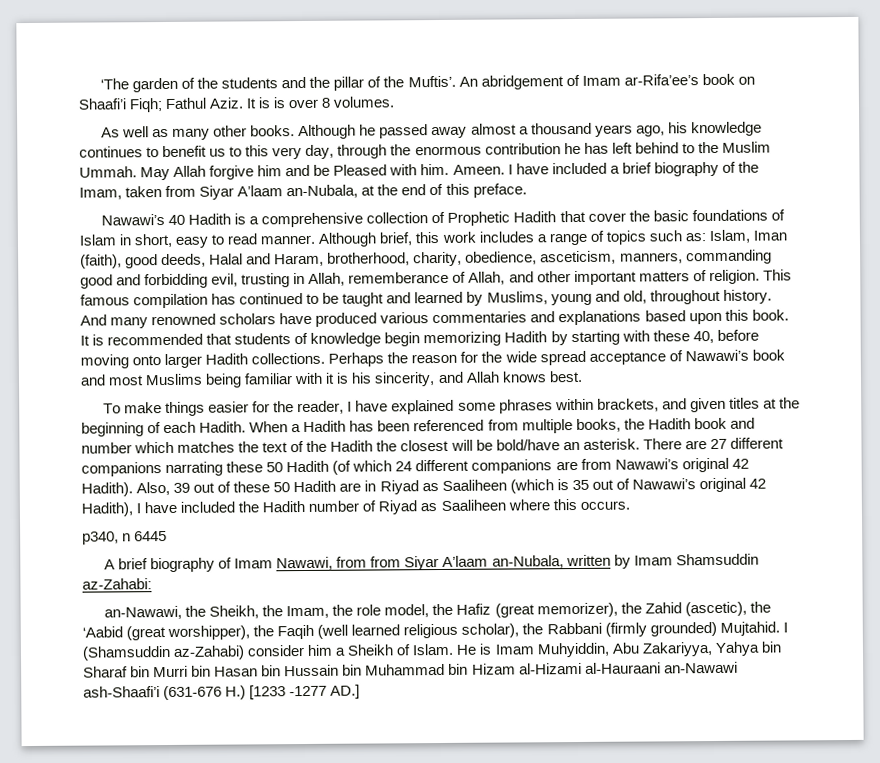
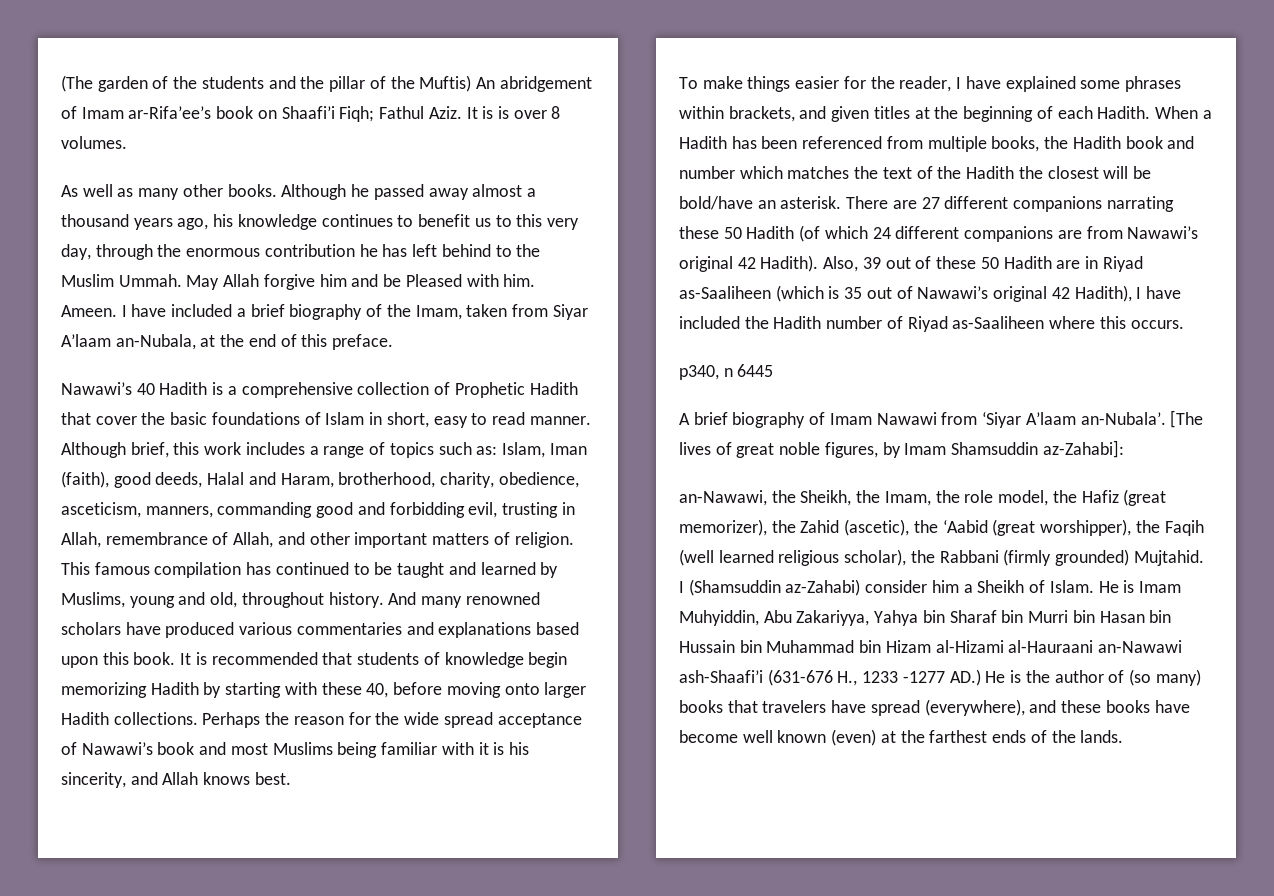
[99,78,129,90] ‘The -> [61,75,93,92] (The
[407,75,456,88] Muftis’. -> [419,75,472,92] Muftis)
[348,271,450,284] rememberance -> [105,532,208,545] remembrance
[421,479,507,492] as Saaliheen -> [679,286,771,299] as-Saaliheen
[420,499,506,512] as Saaliheen -> [952,316,1045,329] as-Saaliheen
[276,554,611,571] Nawawi, from from Siyar A’laam an-Nubala, written -> [876,410,1204,428] [679,442,878,458] Nawawi from ‘Siyar A’laam an-Nubala’. [The lives of great noble figures,
[82,578,152,590] az-Zahabi: -> [1042,440,1124,458] az-Zahabi]:
[225,684,361,700] H.) [1233 -1277 AD.] -> [837,669,1201,686] [679,699,1190,716] [679,729,1124,746] H., 1233 -1277 AD.) He is the author of (so many) books that travelers have spread (everywhere), and these books have become well known (even) at the farthest ends of the lands.

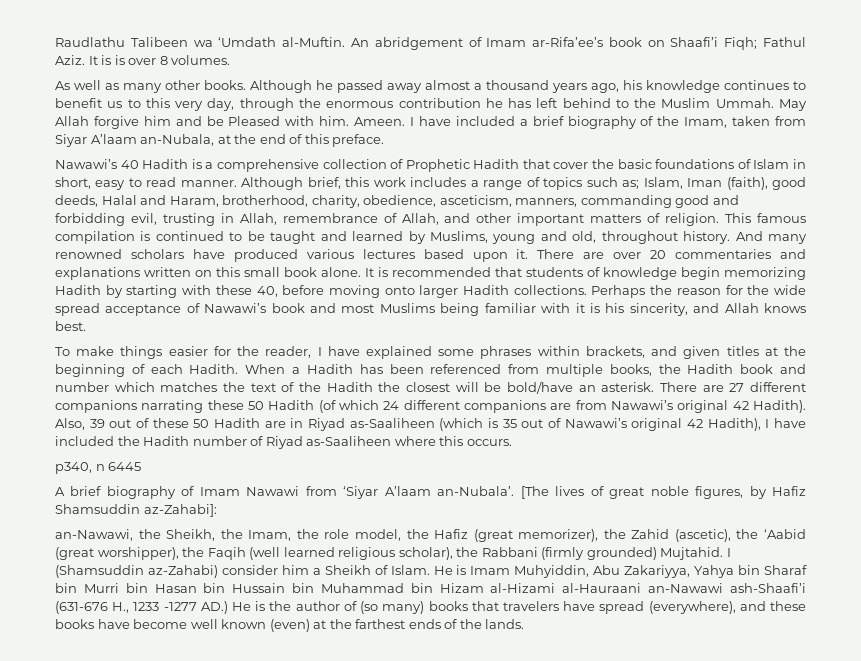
[61,75,472,92] (The garden of the students and the pillar of the Muftis) -> [55,37,346,47] Raudlathu Talibeen wa ‘Umdath al-Muftin.
[476,446,498,455] as: -> [622,180,640,189] as;
[246,562,272,575] has -> [140,231,151,241] is
[296,622,580,638] [61,652,176,668] commentaries and explanations based upon this book. -> [362,249,807,262] [55,267,361,280] lectures based upon it. There are over 20 commentaries and explanations written on this small book alone.
[904,443,947,455] Imam -> [772,486,807,496] Hafiz

